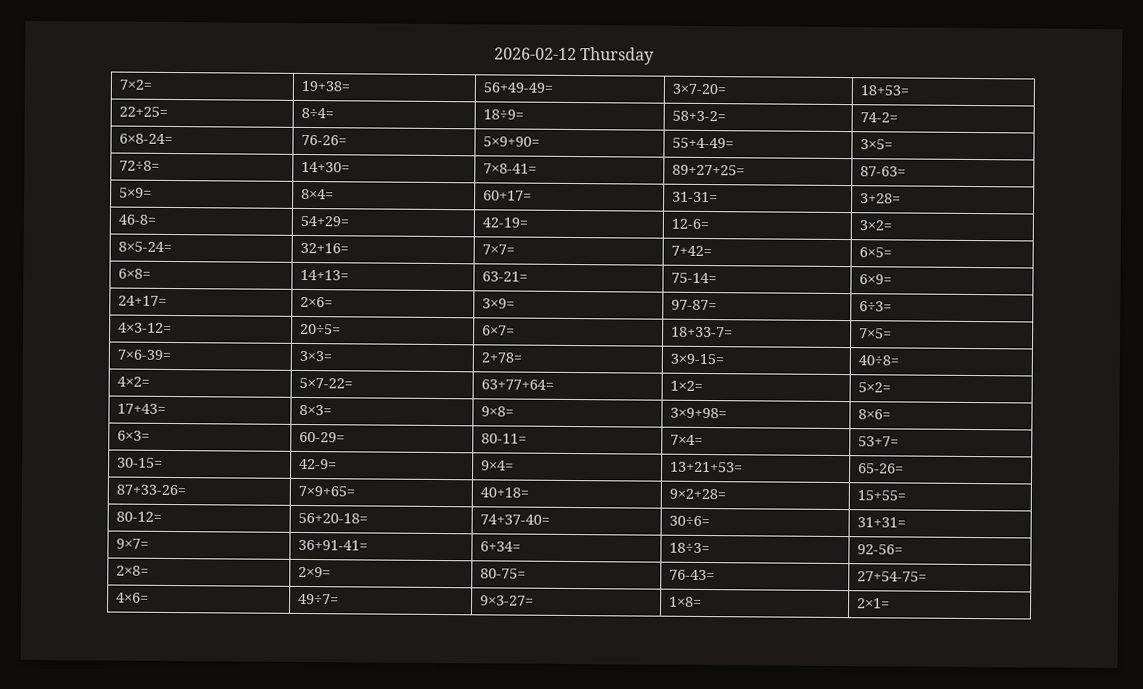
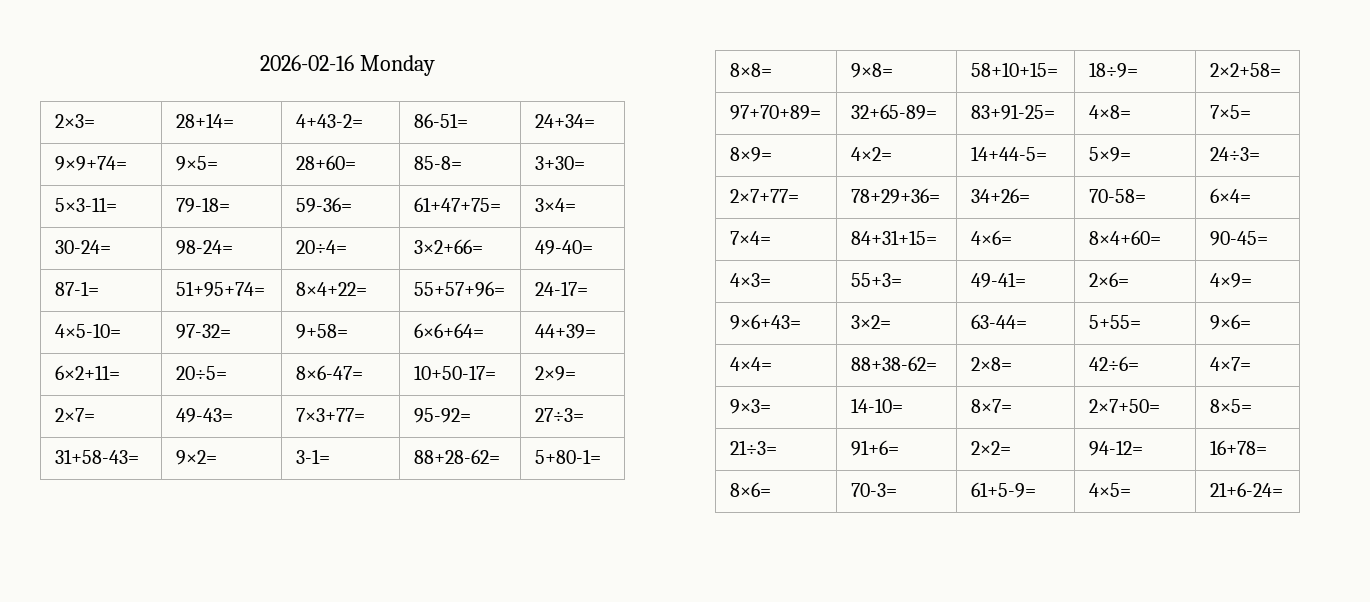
[493,47,656,65] [119,79,153,90] [301,80,351,92] [483,82,554,93] [672,83,727,95] [860,85,910,96] [119,106,169,117] [301,107,335,119] [483,109,525,120] [672,110,727,122] [860,112,899,123] [119,133,174,145] [301,134,348,146] [483,136,541,147] [672,137,735,149] [860,139,894,150] [119,160,161,171] [301,161,351,173] [483,163,538,174] [672,164,746,176] [860,166,907,177] [119,187,153,198] [301,188,335,200] [483,190,533,201] [672,191,719,203] [860,193,902,204] [118,214,157,225] [300,215,350,227] [482,217,529,228] [671,218,710,230] [859,220,893,231] [118,241,173,253] [300,242,350,254] [482,244,516,255] [671,245,713,257] [859,247,893,258] [118,268,152,279] [300,269,350,281] [482,271,529,282] [671,272,718,284] [859,274,893,285] [118,295,168,306] [300,296,334,308] [482,298,516,309] [671,299,718,311] [859,301,893,312] [118,322,173,334] [300,323,342,335] [482,325,516,336] [671,326,734,338] [859,328,893,339] [117,349,172,361] [299,350,333,362] [481,352,523,363] [670,353,725,365] [858,355,900,366] [117,376,151,387] [299,377,354,389] [481,379,555,390] [670,380,704,391] [858,382,892,393] [117,403,167,414] [299,404,333,416] [481,406,515,417] [670,407,728,419] [858,409,892,420] [117,430,151,441] [299,431,346,443] [481,433,528,444] [670,434,704,445] [858,436,900,447] [117,457,164,468] [299,458,338,470] [481,460,515,471] [670,461,744,473] [858,463,905,474] [116,484,187,496] [298,485,356,497] [480,487,530,498] [669,488,727,500] [857,490,907,501] [116,511,163,522] [298,512,369,524] [480,514,551,525] [669,515,711,527] [857,517,907,528] [116,538,150,549] [298,539,369,551] [480,541,522,552] [669,542,711,554] [857,544,904,555] [116,565,150,576] [298,566,332,578] [480,568,527,579] [669,569,716,581] [857,571,928,582] [116,592,150,603] [298,593,340,605] [480,595,535,606] [669,596,703,607] [857,598,891,609] 2026-02-12 Thursday // 7×2= | 19+38= | 56+49-49= | 3×7-20= | 18+53= // 22+25= | 8÷4= | 18÷9= | 58+3-2= | 74-2= // 6×8-24= | 76-26= | 5×9+90= | 55+4-49= | 3×5= // 72÷8= | 14+30= | 7×8-41= | 89+27+25= | 87-63= // 5×9= | 8×4= | 60+17= | 31-31= | 3+28= // 46-8= | 54+29= | 42-19= | 12-6= | 3×2= // 8×5-24= | 32+16= | 7×7= | 7+42= | 6×5= // 6×8= | 14+13= | 63-21= | 75-14= | 6×9= // 24+17= | 2×6= | 3×9= | 97-87= | 6÷3= // 4×3-12= | 20÷5= | 6×7= | 18+33-7= | 7×5= // 7×6-39= | 3×3= | 2+78= | 3×9-15= | 40÷8= // 4×2= | 5×7-22= | 63+77+64= | 1×2= | 5×2= // 17+43= | 8×3= | 9×8= | 3×9+98= | 8×6= // 6×3= | 60-29= | 80-11= | 7×4= | 53+7= // 30-15= | 42-9= | 9×4= | 13+21+53= | 65-26= // 87+33-26= | 7×9+65= | 40+18= | 9×2+28= | 15+55= // 80-12= | 56+20-18= | 74+37-40= | 30÷6= | 31+31= // 9×7= | 36+91-41= | 6+34= | 18÷3= | 92-56= // 2×8= | 2×9= | 80-75= | 76-43= | 27+54-75= // 4×6= | 49÷7= | 9×3-27= | 1×8= | 2×1= -> [260,55,435,76] [54,114,95,128] [175,113,234,128] [295,114,363,128] [413,113,468,128] [534,114,595,128] [54,156,127,171] [175,156,218,171] [295,155,356,170] [413,156,462,170] [534,156,585,170] [54,197,117,212] [175,197,230,213] [295,197,352,213] [413,197,501,212] [534,198,576,212] [54,240,111,254] [175,240,233,255] [295,240,347,254] [413,239,483,254] [534,240,593,255] [54,281,99,296] [175,281,265,297] [295,282,367,296] [413,281,505,297] [534,281,588,296] [54,323,121,338] [175,324,231,339] [295,324,348,339] [413,323,484,338] [534,324,596,339] [54,365,120,380] [175,366,227,380] [295,365,363,380] [413,365,496,380] [534,366,576,381] [54,408,95,422] [175,408,233,423] [295,408,365,422] [413,408,471,423] [534,408,584,422] [54,449,139,464] [175,450,217,465] [295,449,330,464] [413,449,500,464] [534,449,601,464] [729,63,772,77] [850,63,893,78] [970,62,1058,77] [1088,62,1138,78] [1209,63,1281,77] [729,105,821,120] [850,104,937,120] [970,104,1055,120] [1088,105,1131,119] [1209,105,1251,119] [729,147,772,162] [850,147,892,161] [970,146,1047,161] [1088,147,1131,162] [1209,147,1260,161] [729,189,799,203] [850,188,940,204] [970,188,1030,203] [1088,189,1146,203] [1209,188,1251,203] [729,231,771,245] [850,230,937,245] [970,230,1012,245] [1088,230,1161,245] [1209,231,1268,246] [729,273,771,287] [850,273,902,287] [970,272,1026,288] [1088,272,1129,287] [1209,273,1252,288] [729,314,801,330] [850,315,891,329] [970,314,1027,329] [1088,315,1141,329] [1209,314,1251,330] [729,357,772,371] [850,356,937,371] [970,357,1012,371] [1088,356,1139,371] [1209,357,1251,371] [729,399,771,414] [850,398,903,413] [970,399,1012,413] [1088,399,1160,413] [1209,399,1252,413] [729,440,777,455] [850,440,899,456] [970,441,1011,455] [1088,440,1143,456] [1209,440,1267,455] [729,482,771,497] [850,483,897,497] [970,482,1036,498] [1088,483,1131,497] [1209,482,1283,497] 2026-02-16 Monday // 2×3= | 28+14= | 4+43-2= | 86-51= | 24+34= // 9×9+74= | 9×5= | 28+60= | 85-8= | 3+30= // 5×3-11= | 79-18= | 59-36= | 61+47+75= | 3×4= // 30-24= | 98-24= | 20÷4= | 3×2+66= | 49-40= // 87-1= | 51+95+74= | 8×4+22= | 55+57+96= | 24-17= // 4×5-10= | 97-32= | 9+58= | 6×6+64= | 44+39= // 6×2+11= | 20÷5= | 8×6-47= | 10+50-17= | 2×9= // 2×7= | 49-43= | 7×3+77= | 95-92= | 27÷3= // 31+58-43= | 9×2= | 3-1= | 88+28-62= | 5+80-1= // 8×8= | 9×8= | 58+10+15= | 18÷9= | 2×2+58= // 97+70+89= | 32+65-89= | 83+91-25= | 4×8= | 7×5= // 8×9= | 4×2= | 14+44-5= | 5×9= | 24÷3= // 2×7+77= | 78+29+36= | 34+26= | 70-58= | 6×4= // 7×4= | 84+31+15= | 4×6= | 8×4+60= | 90-45= // 4×3= | 55+3= | 49-41= | 2×6= | 4×9= // 9×6+43= | 3×2= | 63-44= | 5+55= | 9×6= // 4×4= | 88+38-62= | 2×8= | 42÷6= | 4×7= // 9×3= | 14-10= | 8×7= | 2×7+50= | 8×5= // 21÷3= | 91+6= | 2×2= | 94-12= | 16+78= // 8×6= | 70-3= | 61+5-9= | 4×5= | 21+6-24=

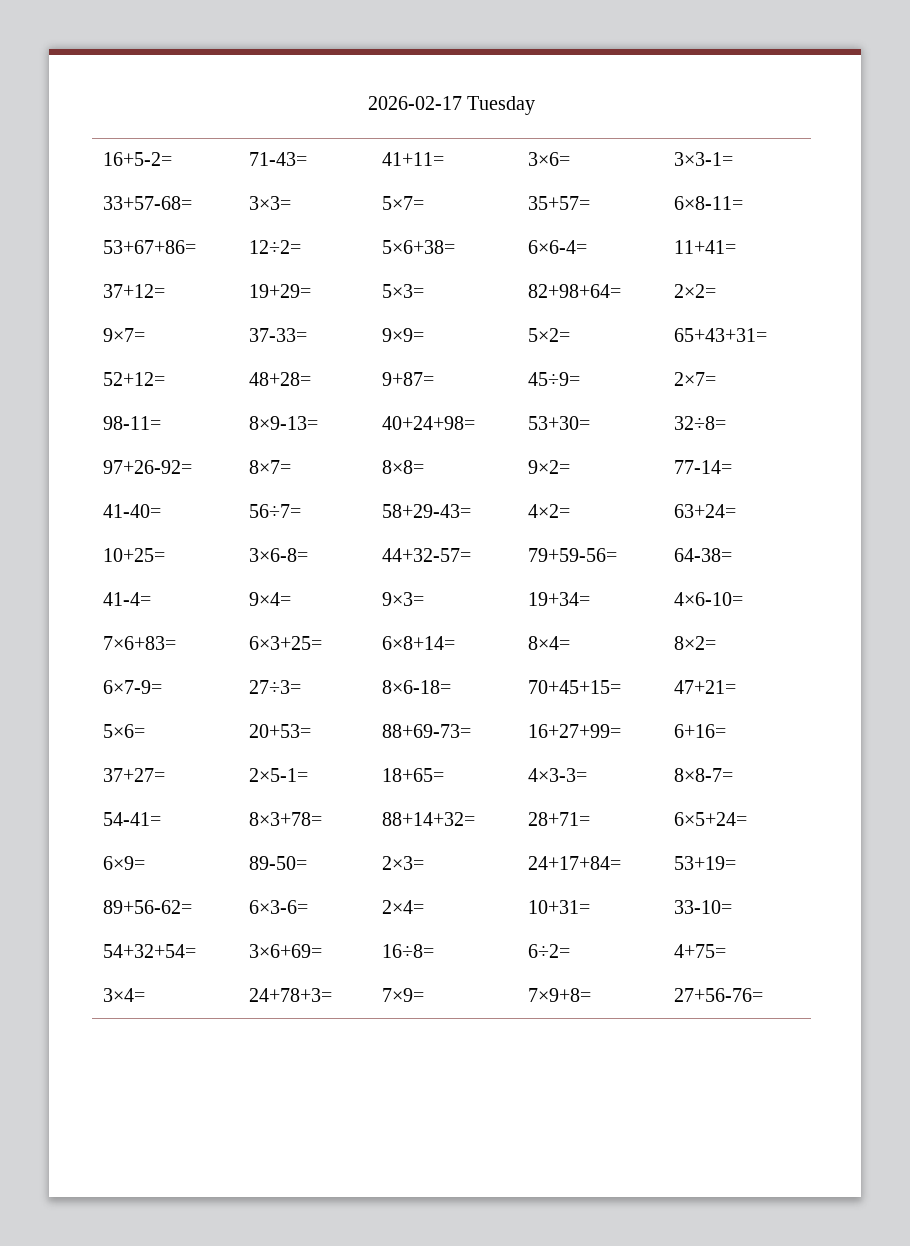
[260,55,435,76] [54,114,95,128] [175,113,234,128] [295,114,363,128] [413,113,468,128] [534,114,595,128] [54,156,127,171] [175,156,218,171] [295,155,356,170] [413,156,462,170] [534,156,585,170] [54,197,117,212] [175,197,230,213] [295,197,352,213] [413,197,501,212] [534,198,576,212] [54,240,111,254] [175,240,233,255] [295,240,347,254] [413,239,483,254] [534,240,593,255] [54,281,99,296] [175,281,265,297] [295,282,367,296] [413,281,505,297] [534,281,588,296] [54,323,121,338] [175,324,231,339] [295,324,348,339] [413,323,484,338] [534,324,596,339] [54,365,120,380] [175,366,227,380] [295,365,363,380] [413,365,496,380] [534,366,576,381] [54,408,95,422] [175,408,233,423] [295,408,365,422] [413,408,471,423] [534,408,584,422] [54,449,139,464] [175,450,217,465] [295,449,330,464] [413,449,500,464] [534,449,601,464] [729,63,772,77] [850,63,893,78] [970,62,1058,77] [1088,62,1138,78] [1209,63,1281,77] [729,105,821,120] [850,104,937,120] [970,104,1055,120] [1088,105,1131,119] [1209,105,1251,119] [729,147,772,162] [850,147,892,161] [970,146,1047,161] [1088,147,1131,162] [1209,147,1260,161] [729,189,799,203] [850,188,940,204] [970,188,1030,203] [1088,189,1146,203] [1209,188,1251,203] [729,231,771,245] [850,230,937,245] [970,230,1012,245] [1088,230,1161,245] [1209,231,1268,246] [729,273,771,287] [850,273,902,287] [970,272,1026,288] [1088,272,1129,287] [1209,273,1252,288] [729,314,801,330] [850,315,891,329] [970,314,1027,329] [1088,315,1141,329] [1209,314,1251,330] [729,357,772,371] [850,356,937,371] [970,357,1012,371] [1088,356,1139,371] [1209,357,1251,371] [729,399,771,414] [850,398,903,413] [970,399,1012,413] [1088,399,1160,413] [1209,399,1252,413] [729,440,777,455] [850,440,899,456] [970,441,1011,455] [1088,440,1143,456] [1209,440,1267,455] [729,482,771,497] [850,483,897,497] [970,482,1036,498] [1088,483,1131,497] [1209,482,1283,497] 2026-02-16 Monday // 2×3= | 28+14= | 4+43-2= | 86-51= | 24+34= // 9×9+74= | 9×5= | 28+60= | 85-8= | 3+30= // 5×3-11= | 79-18= | 59-36= | 61+47+75= | 3×4= // 30-24= | 98-24= | 20÷4= | 3×2+66= | 49-40= // 87-1= | 51+95+74= | 8×4+22= | 55+57+96= | 24-17= // 4×5-10= | 97-32= | 9+58= | 6×6+64= | 44+39= // 6×2+11= | 20÷5= | 8×6-47= | 10+50-17= | 2×9= // 2×7= | 49-43= | 7×3+77= | 95-92= | 27÷3= // 31+58-43= | 9×2= | 3-1= | 88+28-62= | 5+80-1= // 8×8= | 9×8= | 58+10+15= | 18÷9= | 2×2+58= // 97+70+89= | 32+65-89= | 83+91-25= | 4×8= | 7×5= // 8×9= | 4×2= | 14+44-5= | 5×9= | 24÷3= // 2×7+77= | 78+29+36= | 34+26= | 70-58= | 6×4= // 7×4= | 84+31+15= | 4×6= | 8×4+60= | 90-45= // 4×3= | 55+3= | 49-41= | 2×6= | 4×9= // 9×6+43= | 3×2= | 63-44= | 5+55= | 9×6= // 4×4= | 88+38-62= | 2×8= | 42÷6= | 4×7= // 9×3= | 14-10= | 8×7= | 2×7+50= | 8×5= // 21÷3= | 91+6= | 2×2= | 94-12= | 16+78= // 8×6= | 70-3= | 61+5-9= | 4×5= | 21+6-24= -> [367,96,536,115] [102,152,172,166] [248,152,307,166] [381,152,444,166] [527,152,570,166] [673,152,733,166] [102,196,192,210] [248,196,291,210] [381,196,424,210] [527,196,590,210] [673,196,743,210] [102,240,196,254] [248,240,301,254] [381,240,455,254] [527,240,587,254] [673,240,736,254] [102,284,165,298] [248,284,311,298] [381,284,424,298] [527,284,621,298] [673,284,716,298] [102,328,145,342] [248,328,307,342] [381,328,424,342] [527,328,570,342] [673,328,767,342] [102,372,165,386] [248,372,311,386] [381,372,434,386] [527,372,580,386] [673,372,716,386] [102,416,161,430] [248,416,318,430] [381,416,475,430] [527,416,590,430] [673,416,726,430] [102,460,192,474] [248,460,291,474] [381,460,424,474] [527,460,570,474] [673,460,732,474] [102,504,161,518] [248,504,301,518] [381,504,471,518] [527,504,570,518] [673,504,736,518] [102,548,165,562] [248,548,308,562] [381,548,471,562] [527,548,617,562] [673,548,732,562] [102,592,151,606] [248,592,291,606] [381,592,424,606] [527,592,590,606] [673,592,743,606] [102,636,176,650] [248,636,322,650] [381,636,455,650] [527,636,570,650] [673,636,716,650] [102,680,162,694] [248,680,301,694] [381,680,451,694] [527,680,621,694] [673,680,736,694] [102,724,145,738] [248,724,311,738] [381,724,471,738] [527,724,621,738] [673,724,726,738] [102,768,165,782] [248,768,308,782] [381,768,444,782] [527,768,587,782] [673,768,733,782] [102,812,161,826] [248,812,322,826] [381,812,475,826] [527,812,590,826] [673,812,747,826] [102,856,145,870] [248,856,307,870] [381,856,424,870] [527,856,621,870] [673,856,736,870] [102,900,192,914] [248,900,308,914] [381,900,424,914] [527,900,590,914] [673,900,732,914] [102,944,196,958] [248,944,322,958] [381,944,434,958] [527,944,570,958] [673,944,726,958] [102,988,145,1002] [248,988,332,1002] [381,988,424,1002] [527,988,591,1002] [673,988,763,1002] 2026-02-17 Tuesday // 16+5-2= | 71-43= | 41+11= | 3×6= | 3×3-1= // 33+57-68= | 3×3= | 5×7= | 35+57= | 6×8-11= // 53+67+86= | 12÷2= | 5×6+38= | 6×6-4= | 11+41= // 37+12= | 19+29= | 5×3= | 82+98+64= | 2×2= // 9×7= | 37-33= | 9×9= | 5×2= | 65+43+31= // 52+12= | 48+28= | 9+87= | 45÷9= | 2×7= // 98-11= | 8×9-13= | 40+24+98= | 53+30= | 32÷8= // 97+26-92= | 8×7= | 8×8= | 9×2= | 77-14= // 41-40= | 56÷7= | 58+29-43= | 4×2= | 63+24= // 10+25= | 3×6-8= | 44+32-57= | 79+59-56= | 64-38= // 41-4= | 9×4= | 9×3= | 19+34= | 4×6-10= // 7×6+83= | 6×3+25= | 6×8+14= | 8×4= | 8×2= // 6×7-9= | 27÷3= | 8×6-18= | 70+45+15= | 47+21= // 5×6= | 20+53= | 88+69-73= | 16+27+99= | 6+16= // 37+27= | 2×5-1= | 18+65= | 4×3-3= | 8×8-7= // 54-41= | 8×3+78= | 88+14+32= | 28+71= | 6×5+24= // 6×9= | 89-50= | 2×3= | 24+17+84= | 53+19= // 89+56-62= | 6×3-6= | 2×4= | 10+31= | 33-10= // 54+32+54= | 3×6+69= | 16÷8= | 6÷2= | 4+75= // 3×4= | 24+78+3= | 7×9= | 7×9+8= | 27+56-76=

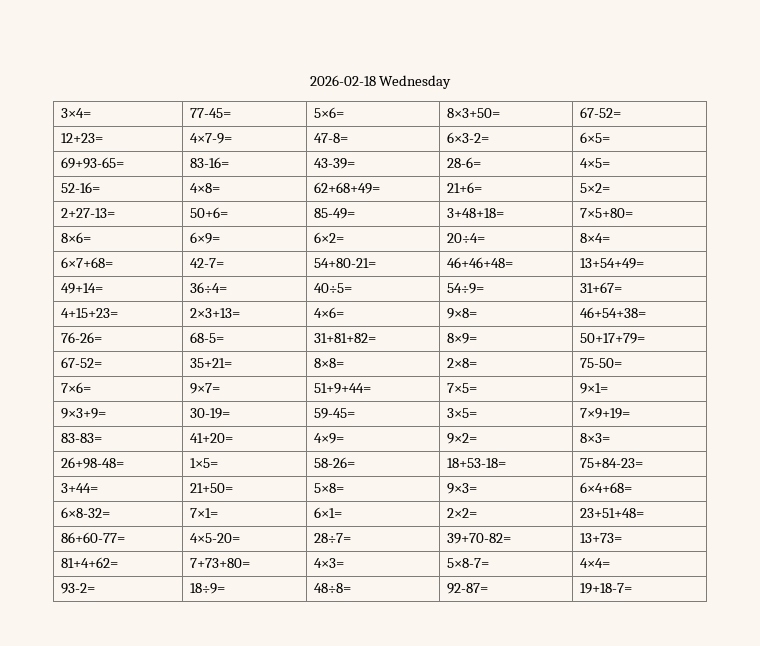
[367,96,536,115] [102,152,172,166] [248,152,307,166] [381,152,444,166] [527,152,570,166] [673,152,733,166] [102,196,192,210] [248,196,291,210] [381,196,424,210] [527,196,590,210] [673,196,743,210] [102,240,196,254] [248,240,301,254] [381,240,455,254] [527,240,587,254] [673,240,736,254] [102,284,165,298] [248,284,311,298] [381,284,424,298] [527,284,621,298] [673,284,716,298] [102,328,145,342] [248,328,307,342] [381,328,424,342] [527,328,570,342] [673,328,767,342] [102,372,165,386] [248,372,311,386] [381,372,434,386] [527,372,580,386] [673,372,716,386] [102,416,161,430] [248,416,318,430] [381,416,475,430] [527,416,590,430] [673,416,726,430] [102,460,192,474] [248,460,291,474] [381,460,424,474] [527,460,570,474] [673,460,732,474] [102,504,161,518] [248,504,301,518] [381,504,471,518] [527,504,570,518] [673,504,736,518] [102,548,165,562] [248,548,308,562] [381,548,471,562] [527,548,617,562] [673,548,732,562] [102,592,151,606] [248,592,291,606] [381,592,424,606] [527,592,590,606] [673,592,743,606] [102,636,176,650] [248,636,322,650] [381,636,455,650] [527,636,570,650] [673,636,716,650] [102,680,162,694] [248,680,301,694] [381,680,451,694] [527,680,621,694] [673,680,736,694] [102,724,145,738] [248,724,311,738] [381,724,471,738] [527,724,621,738] [673,724,726,738] [102,768,165,782] [248,768,308,782] [381,768,444,782] [527,768,587,782] [673,768,733,782] [102,812,161,826] [248,812,322,826] [381,812,475,826] [527,812,590,826] [673,812,747,826] [102,856,145,870] [248,856,307,870] [381,856,424,870] [527,856,621,870] [673,856,736,870] [102,900,192,914] [248,900,308,914] [381,900,424,914] [527,900,590,914] [673,900,732,914] [102,944,196,958] [248,944,322,958] [381,944,434,958] [527,944,570,958] [673,944,726,958] [102,988,145,1002] [248,988,332,1002] [381,988,424,1002] [527,988,591,1002] [673,988,763,1002] 2026-02-17 Tuesday // 16+5-2= | 71-43= | 41+11= | 3×6= | 3×3-1= // 33+57-68= | 3×3= | 5×7= | 35+57= | 6×8-11= // 53+67+86= | 12÷2= | 5×6+38= | 6×6-4= | 11+41= // 37+12= | 19+29= | 5×3= | 82+98+64= | 2×2= // 9×7= | 37-33= | 9×9= | 5×2= | 65+43+31= // 52+12= | 48+28= | 9+87= | 45÷9= | 2×7= // 98-11= | 8×9-13= | 40+24+98= | 53+30= | 32÷8= // 97+26-92= | 8×7= | 8×8= | 9×2= | 77-14= // 41-40= | 56÷7= | 58+29-43= | 4×2= | 63+24= // 10+25= | 3×6-8= | 44+32-57= | 79+59-56= | 64-38= // 41-4= | 9×4= | 9×3= | 19+34= | 4×6-10= // 7×6+83= | 6×3+25= | 6×8+14= | 8×4= | 8×2= // 6×7-9= | 27÷3= | 8×6-18= | 70+45+15= | 47+21= // 5×6= | 20+53= | 88+69-73= | 16+27+99= | 6+16= // 37+27= | 2×5-1= | 18+65= | 4×3-3= | 8×8-7= // 54-41= | 8×3+78= | 88+14+32= | 28+71= | 6×5+24= // 6×9= | 89-50= | 2×3= | 24+17+84= | 53+19= // 89+56-62= | 6×3-6= | 2×4= | 10+31= | 33-10= // 54+32+54= | 3×6+69= | 16÷8= | 6÷2= | 4+75= // 3×4= | 24+78+3= | 7×9= | 7×9+8= | 27+56-76= -> [309,75,452,89] [60,108,91,118] [189,108,231,118] [313,107,344,118] [446,108,500,118] [579,107,621,118] [60,133,103,143] [189,133,232,144] [313,133,348,143] [446,132,489,143] [579,132,610,143] [60,157,124,169] [189,157,229,168] [313,158,355,169] [446,157,481,168] [579,158,610,168] [60,182,100,193] [189,183,220,193] [313,182,380,194] [446,182,482,193] [579,183,610,193] [60,208,115,218] [189,207,228,218] [313,208,355,219] [446,208,504,218] [579,208,633,218] [60,232,91,243] [189,232,220,244] [313,232,344,243] [446,233,485,243] [579,233,610,243] [60,257,113,268] [189,258,224,268] [313,258,376,268] [446,257,513,268] [579,258,644,269] [60,283,103,294] [189,282,227,293] [313,283,352,293] [446,283,484,294] [579,282,622,293] [60,308,118,318] [189,308,240,318] [313,307,344,318] [446,308,477,319] [579,307,646,318] [60,332,102,343] [189,332,224,343] [313,333,376,343] [446,333,477,344] [579,333,645,344] [60,357,102,368] [189,358,232,368] [313,358,344,368] [446,358,477,368] [579,358,622,368] [60,382,91,393] [189,383,220,394] [313,383,371,394] [446,383,477,393] [579,383,608,394] [60,408,106,419] [189,408,230,419] [313,408,355,419] [446,408,477,418] [579,408,630,419] [60,433,102,443] [189,433,233,443] [313,433,344,444] [446,433,477,444] [579,433,610,443] [60,457,124,469] [189,458,218,468] [313,457,355,468] [446,458,506,468] [579,458,643,468] [60,483,98,493] [189,483,233,493] [313,483,344,493] [446,483,477,494] [579,482,632,493] [60,507,110,518] [189,508,218,518] [313,507,342,518] [446,508,477,518] [579,508,644,518] [60,532,125,543] [189,533,240,543] [313,533,351,543] [446,533,511,544] [579,533,622,543] [60,557,118,568] [189,558,250,568] [313,558,344,568] [446,558,489,568] [579,558,610,568] [60,583,95,594] [189,583,225,594] [313,583,351,593] [446,583,488,594] [579,583,632,594] 2026-02-18 Wednesday // 3×4= | 77-45= | 5×6= | 8×3+50= | 67-52= // 12+23= | 4×7-9= | 47-8= | 6×3-2= | 6×5= // 69+93-65= | 83-16= | 43-39= | 28-6= | 4×5= // 52-16= | 4×8= | 62+68+49= | 21+6= | 5×2= // 2+27-13= | 50+6= | 85-49= | 3+48+18= | 7×5+80= // 8×6= | 6×9= | 6×2= | 20÷4= | 8×4= // 6×7+68= | 42-7= | 54+80-21= | 46+46+48= | 13+54+49= // 49+14= | 36÷4= | 40÷5= | 54÷9= | 31+67= // 4+15+23= | 2×3+13= | 4×6= | 9×8= | 46+54+38= // 76-26= | 68-5= | 31+81+82= | 8×9= | 50+17+79= // 67-52= | 35+21= | 8×8= | 2×8= | 75-50= // 7×6= | 9×7= | 51+9+44= | 7×5= | 9×1= // 9×3+9= | 30-19= | 59-45= | 3×5= | 7×9+19= // 83-83= | 41+20= | 4×9= | 9×2= | 8×3= // 26+98-48= | 1×5= | 58-26= | 18+53-18= | 75+84-23= // 3+44= | 21+50= | 5×8= | 9×3= | 6×4+68= // 6×8-32= | 7×1= | 6×1= | 2×2= | 23+51+48= // 86+60-77= | 4×5-20= | 28÷7= | 39+70-82= | 13+73= // 81+4+62= | 7+73+80= | 4×3= | 5×8-7= | 4×4= // 93-2= | 18÷9= | 48÷8= | 92-87= | 19+18-7=

